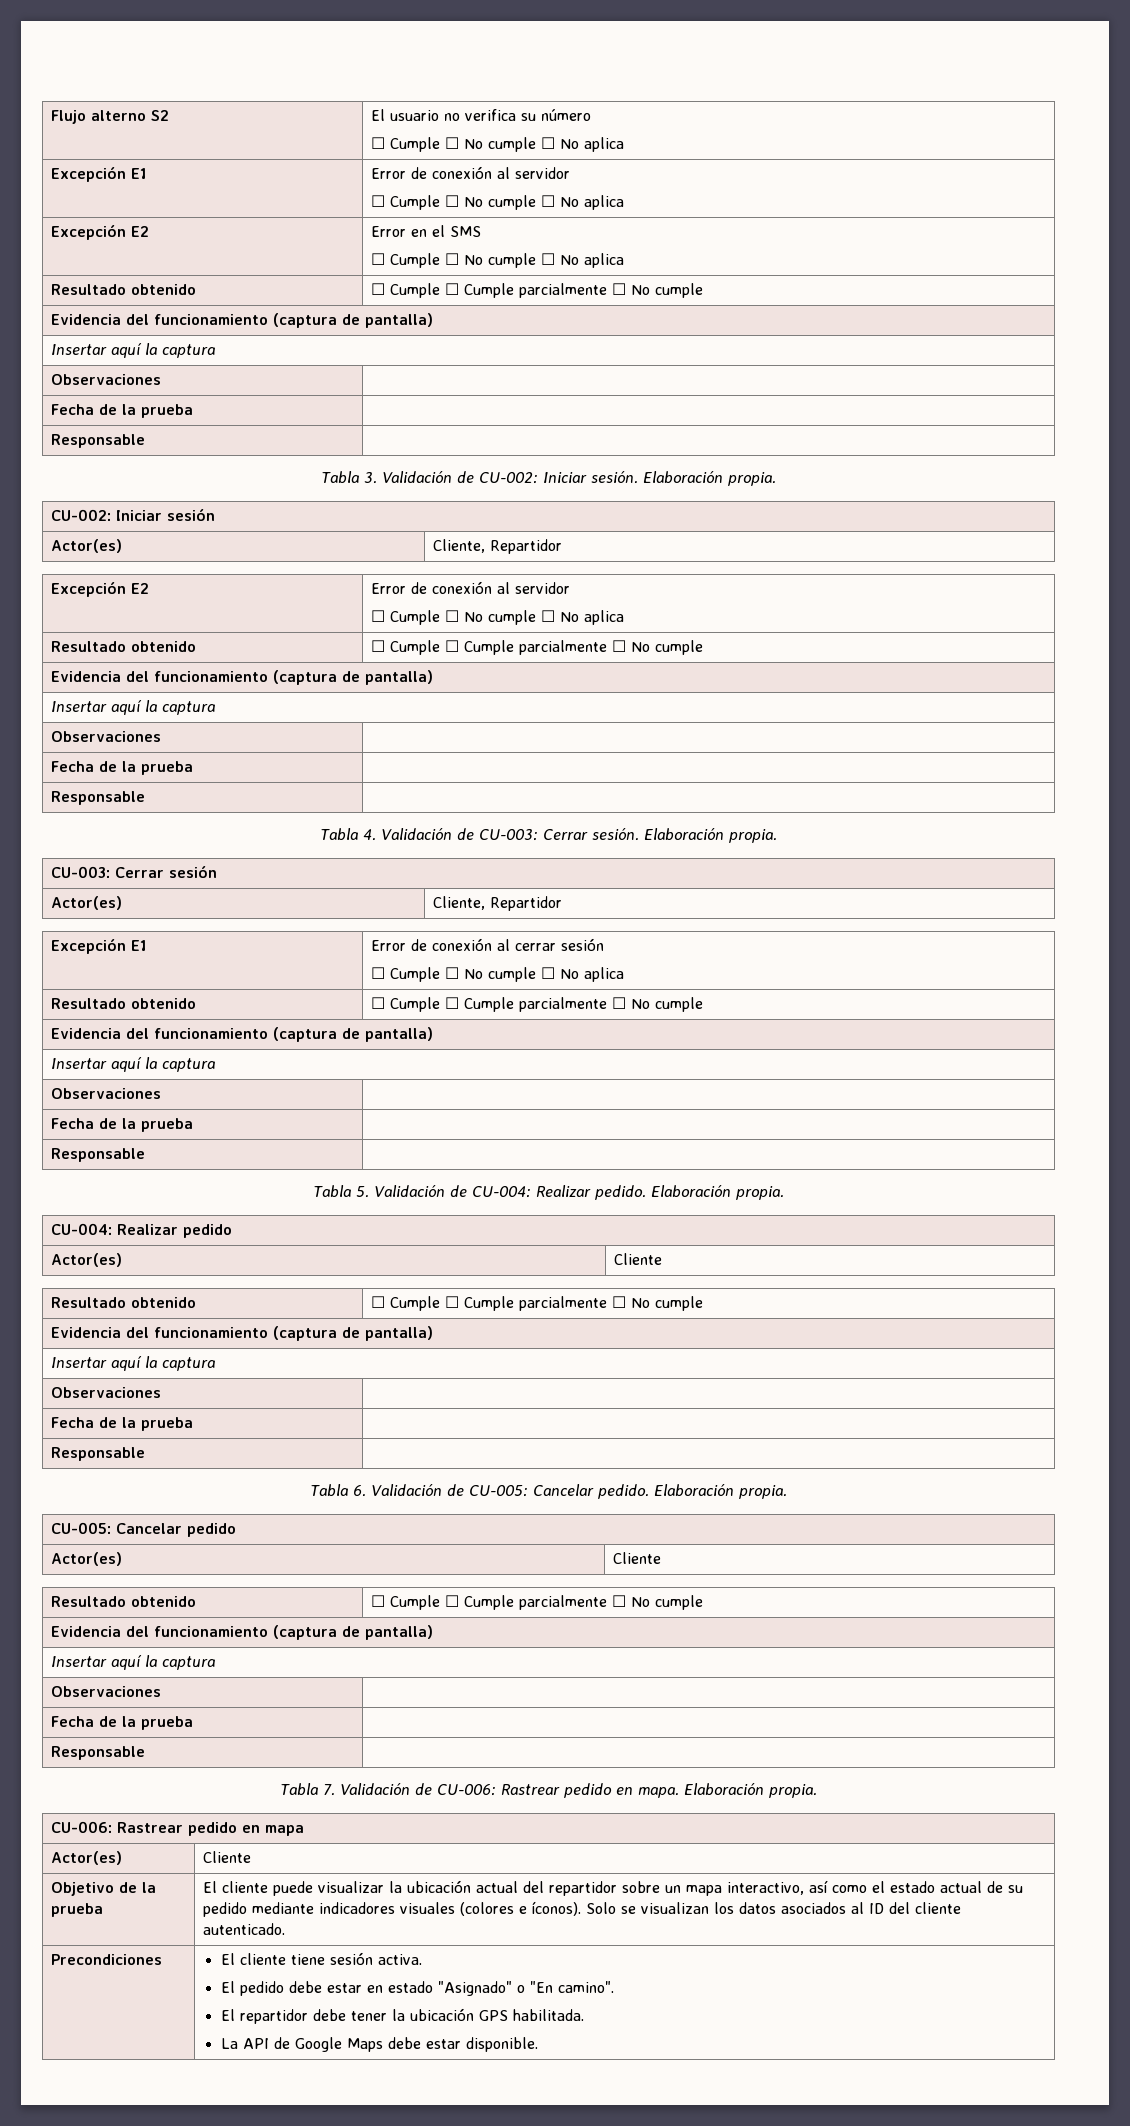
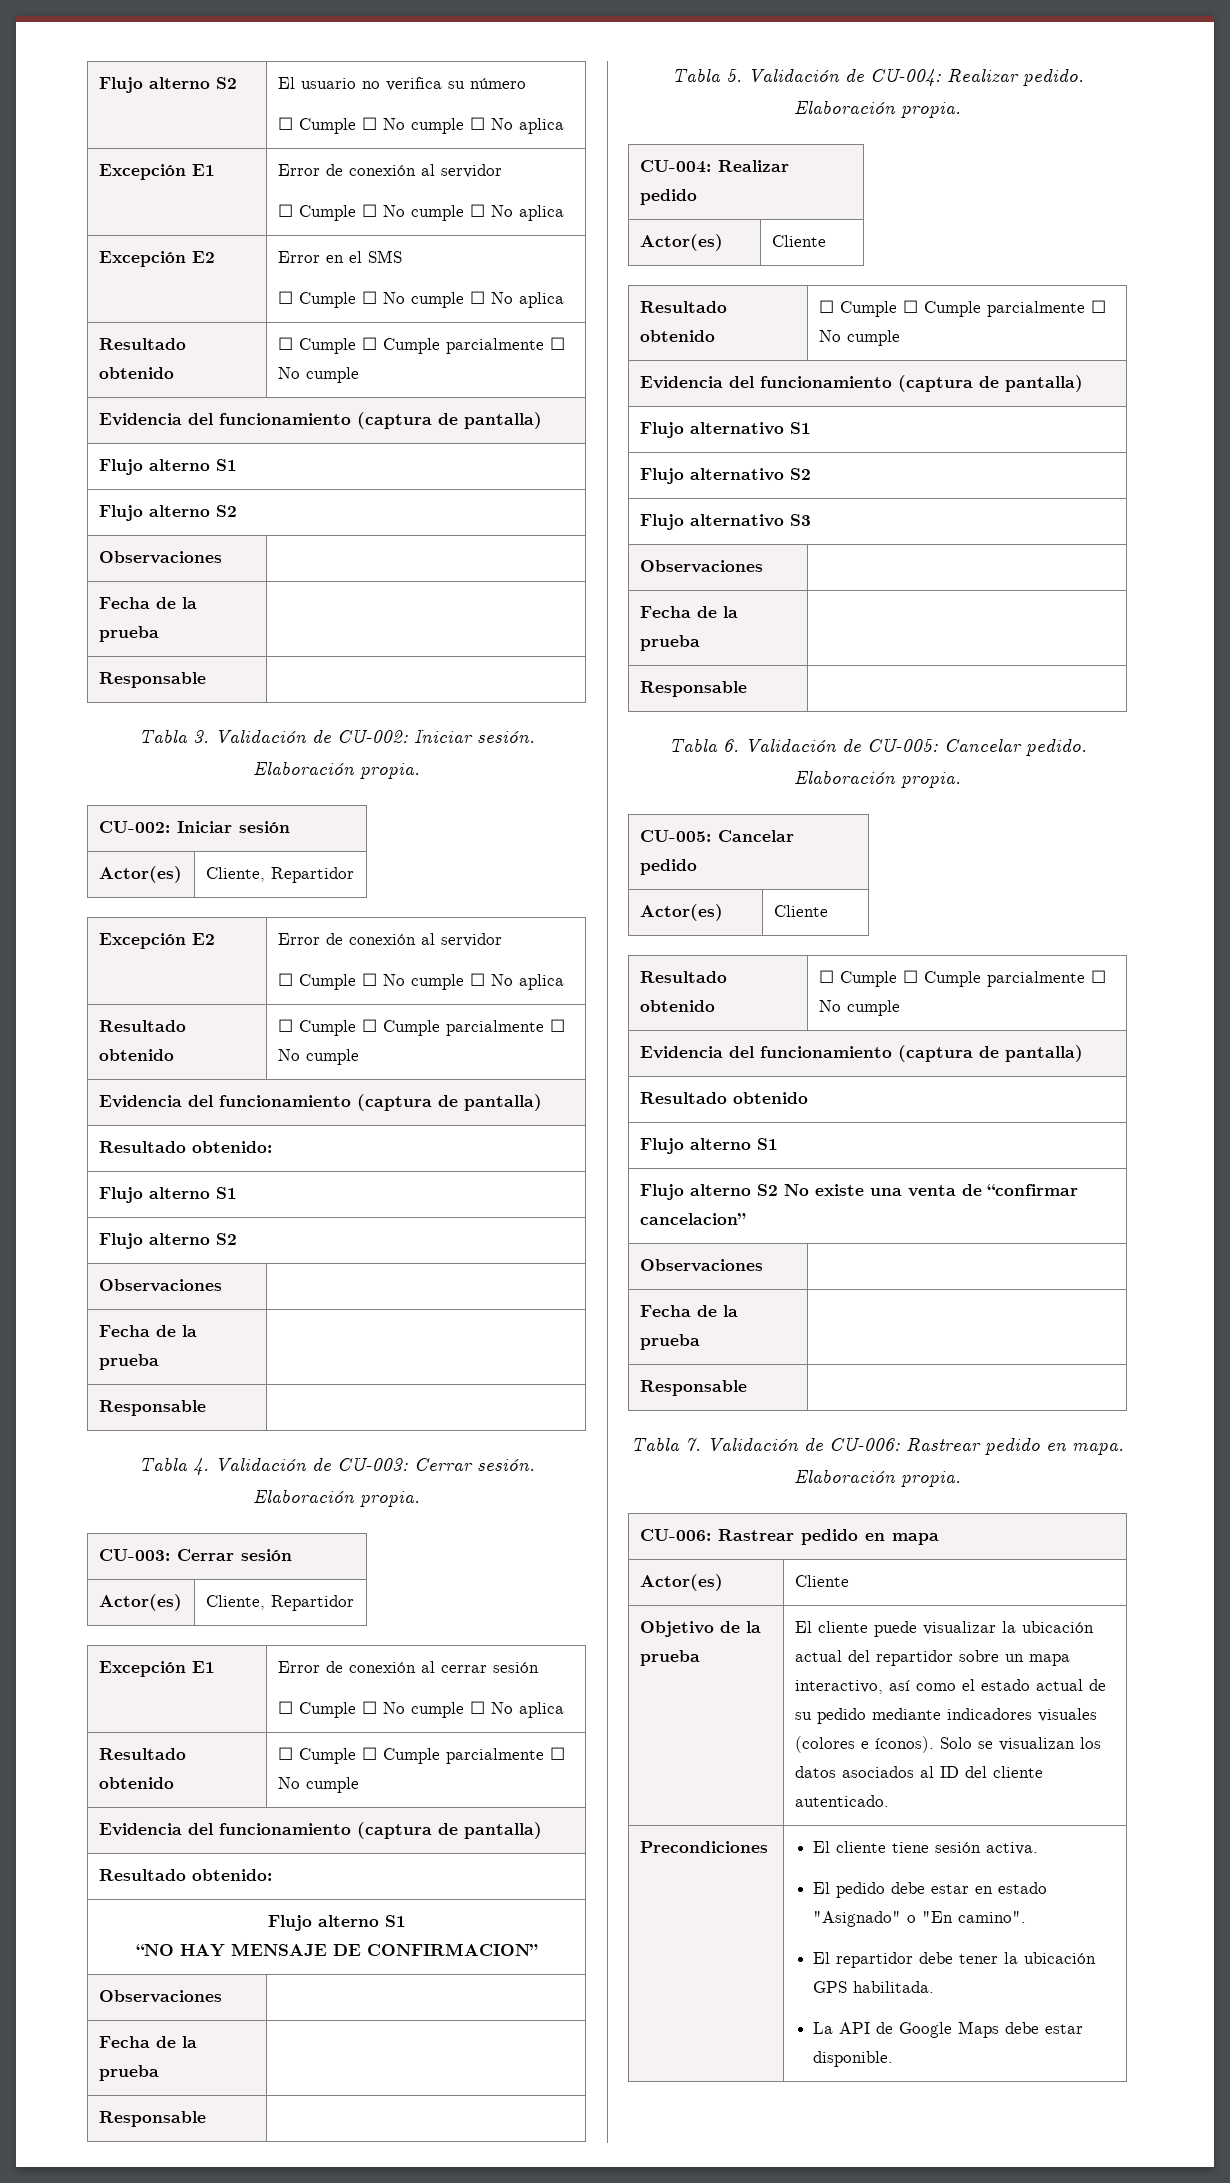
[51,343,216,358] Insertar aquí la captura -> [98,459,237,475] [98,505,237,521] Flujo alterno S1 // Flujo alterno S2
[51,700,216,715] Insertar aquí la captura -> [98,1141,272,1153] [98,1187,237,1203] [98,1233,237,1249] Resultado obtenido: // Flujo alterno S1 // Flujo alterno S2
[51,1057,216,1072] Insertar aquí la captura -> [98,1869,272,1881] [267,1915,406,1931] [135,1943,538,1957] Resultado obtenido: // Flujo alterno S1 // “NO HAY MENSAJE DE CONFIRMACION”
[51,1356,216,1371] Insertar aquí la captura -> [639,422,811,438] [639,468,811,484] [639,514,811,530] Flujo alternativo S1 // Flujo alternativo S2 // Flujo alternativo S3
[51,1655,216,1670] Insertar aquí la captura -> [639,1092,808,1104] [639,1138,778,1154] [639,1184,1078,1200] [639,1213,746,1225] Resultado obtenido // Flujo alterno S1 // Flujo alterno S2 No existe una venta de “confirmar cancelacion”

